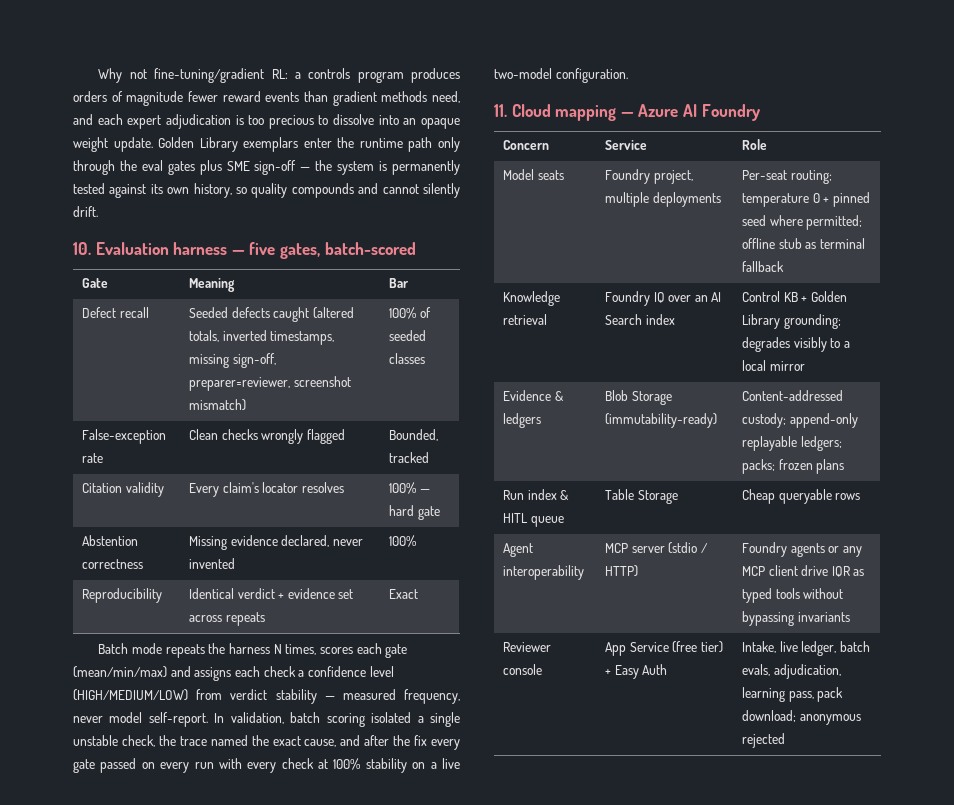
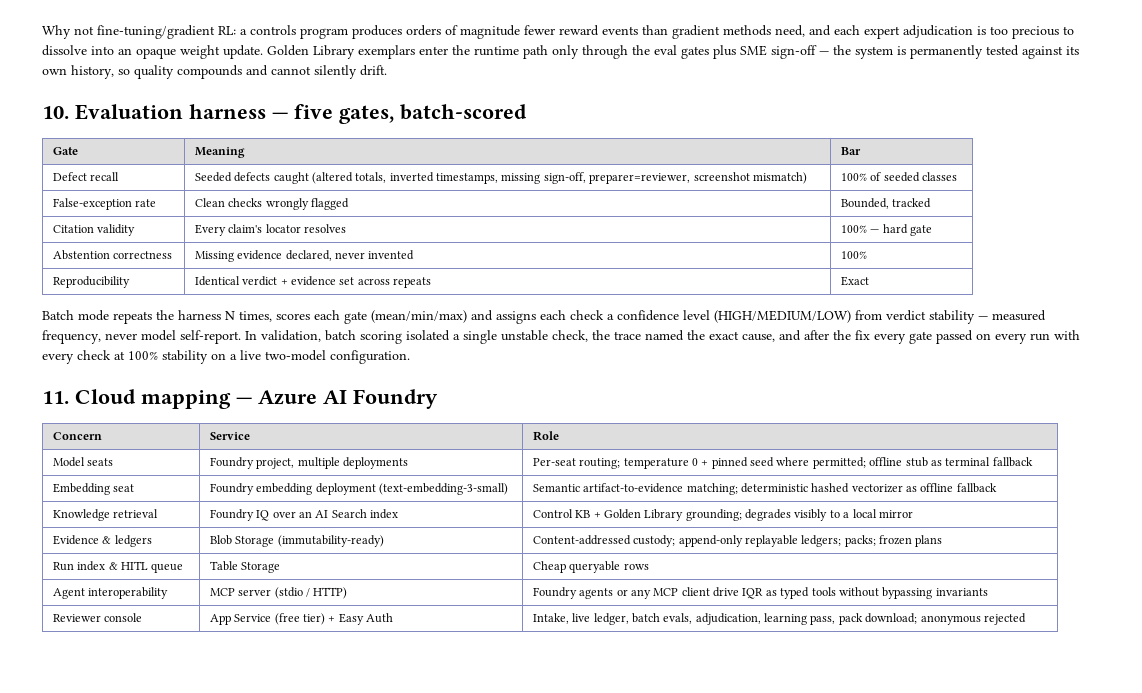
(784, 266) none -> [52,483,135,495] [209,483,508,495] [532,483,997,495] // Embedding seat | Foundry embedding deployment (text-embedding-3-small) | Semantic artifact-to-evidence matching; deterministic hashed vectorizer as offline fallback

